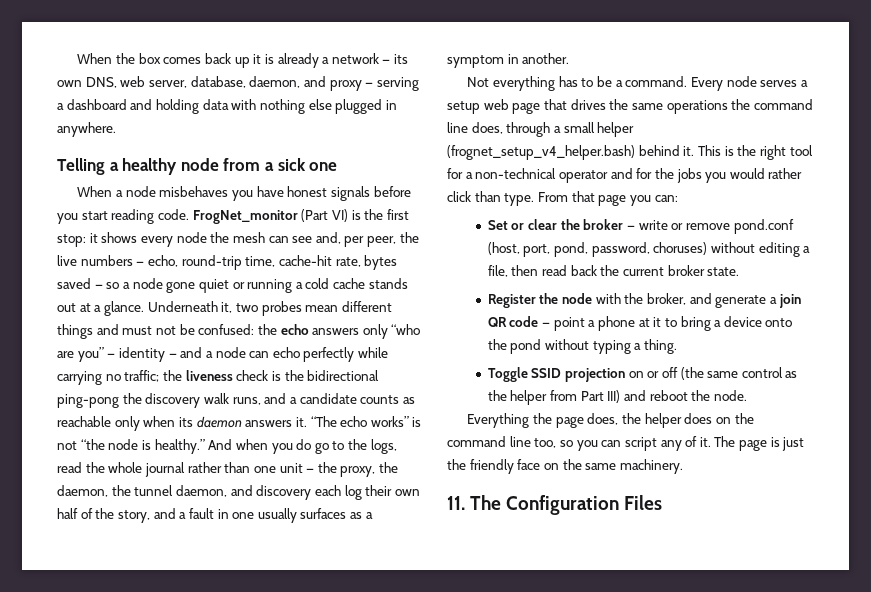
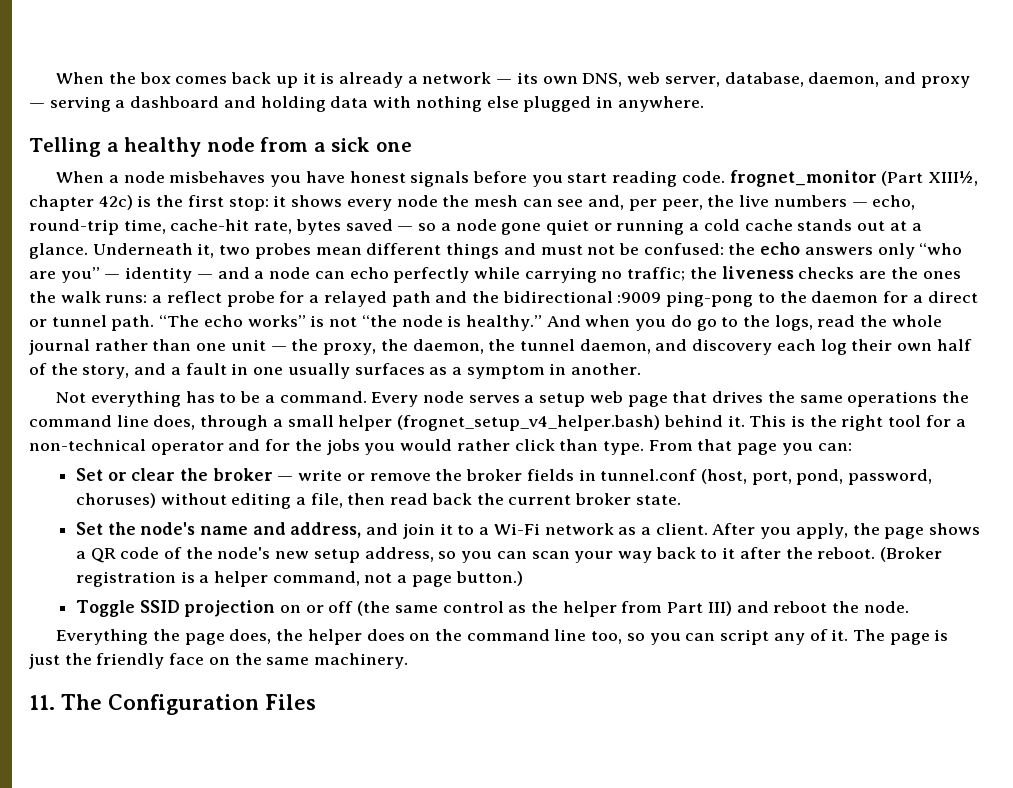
[192,209,348,224] FrogNet_monitor (Part VI) -> [729,170,979,187] [29,195,133,211] frognet_monitor (Part XIII½, chapter 42c)
[236,370,380,381] [57,393,415,408] [57,416,307,431] check is the bidirectional ping-pong the discovery walk runs, and a candidate counts as reachable only when its daemon answers it. -> [798,267,961,279] [29,291,978,307] [29,315,155,331] checks are the ones the walk runs: a reflect probe for a relayed path and the bidirectional :9009 ping-pong to the daemon for a direct or tunnel path.
[733,219,794,234] pond.conf -> [435,469,698,481] the broker fields in tunnel.conf
[487,293,801,308] [487,316,793,331] [487,339,677,354] Register the node with the broker, and generate a join QR code — point a phone at it to bring a device onto the pond without typing a thing. -> [75,522,981,539] [75,547,943,563] [75,571,523,587] Set the node's name and address, and join it to a Wi-Fi network as a client. After you apply, the page shows a QR code of the node's new setup address, so you can scan your way back to it after the reboot. (Broker registration is a helper command, not a page button.)

